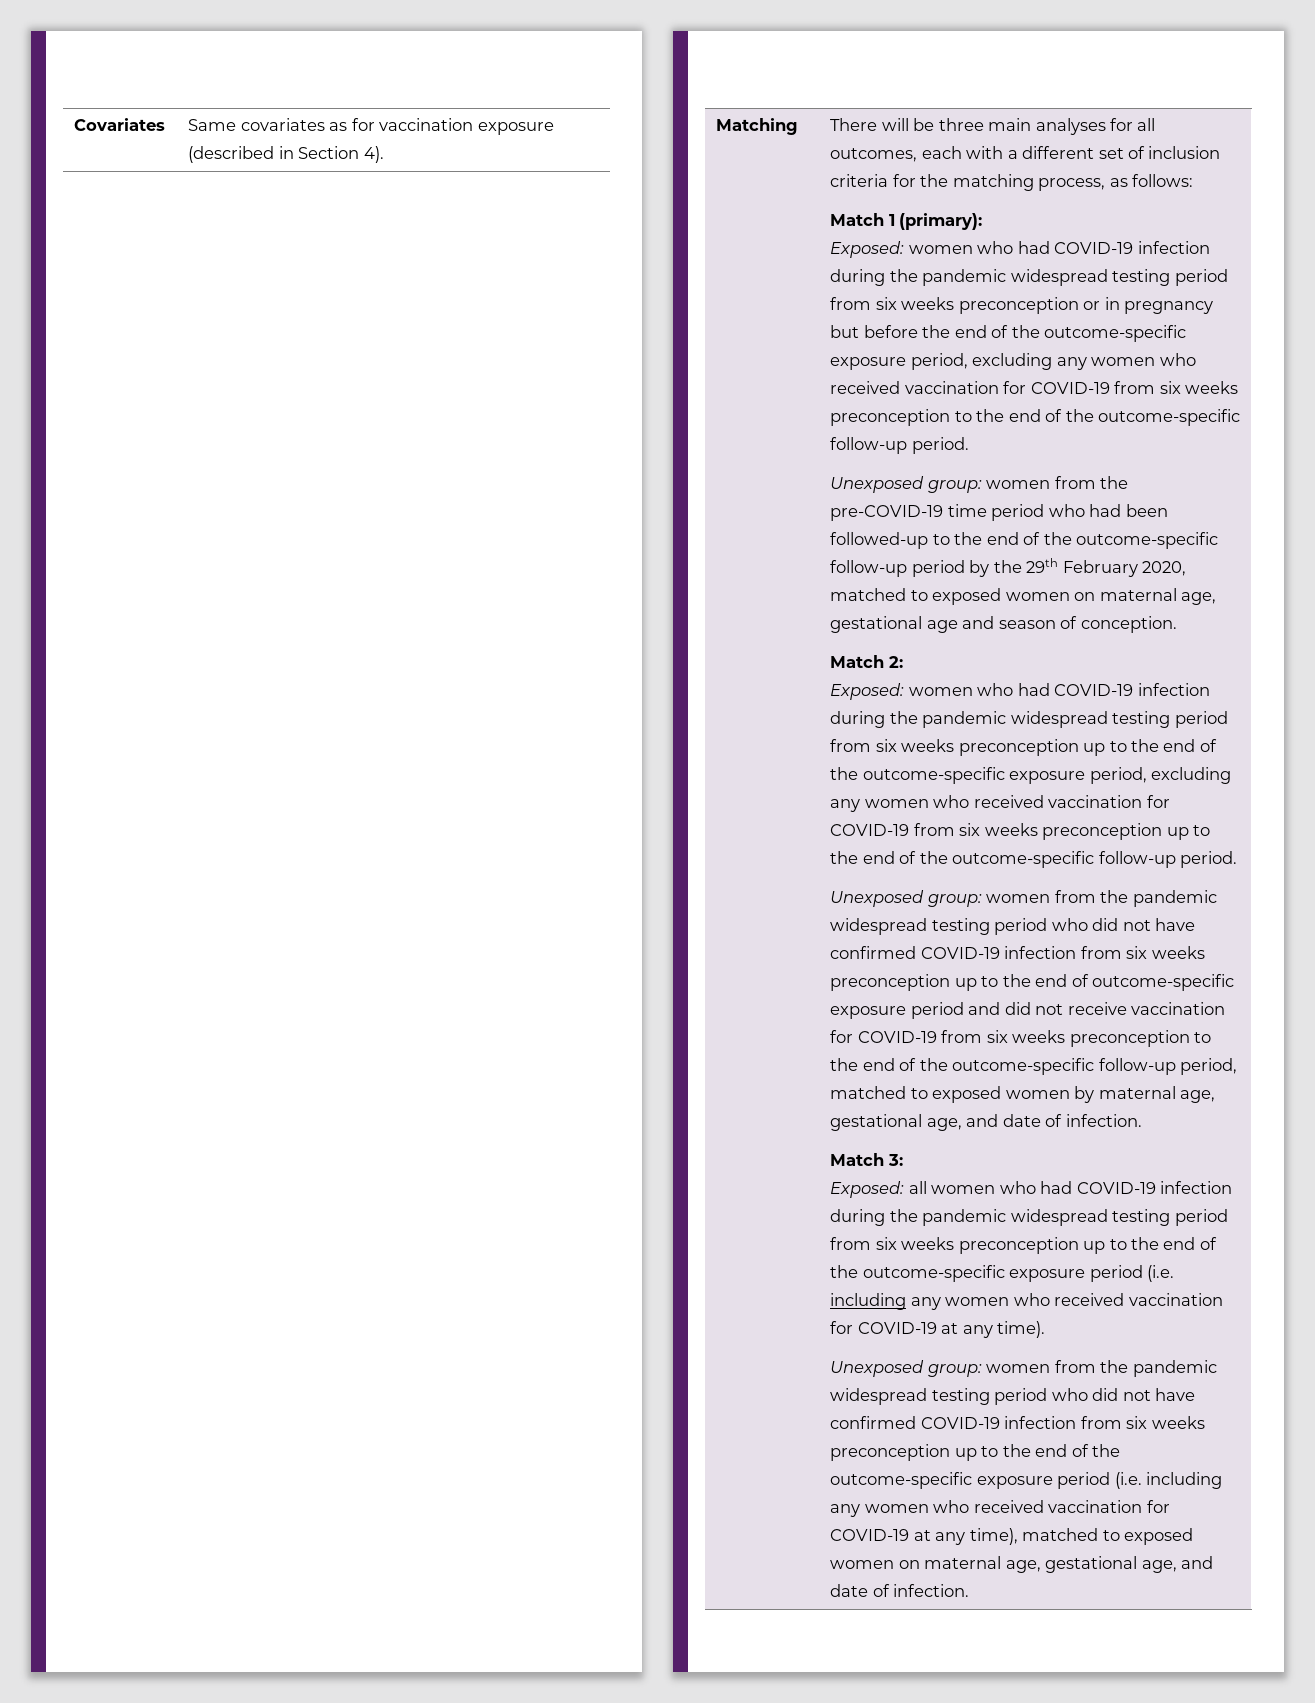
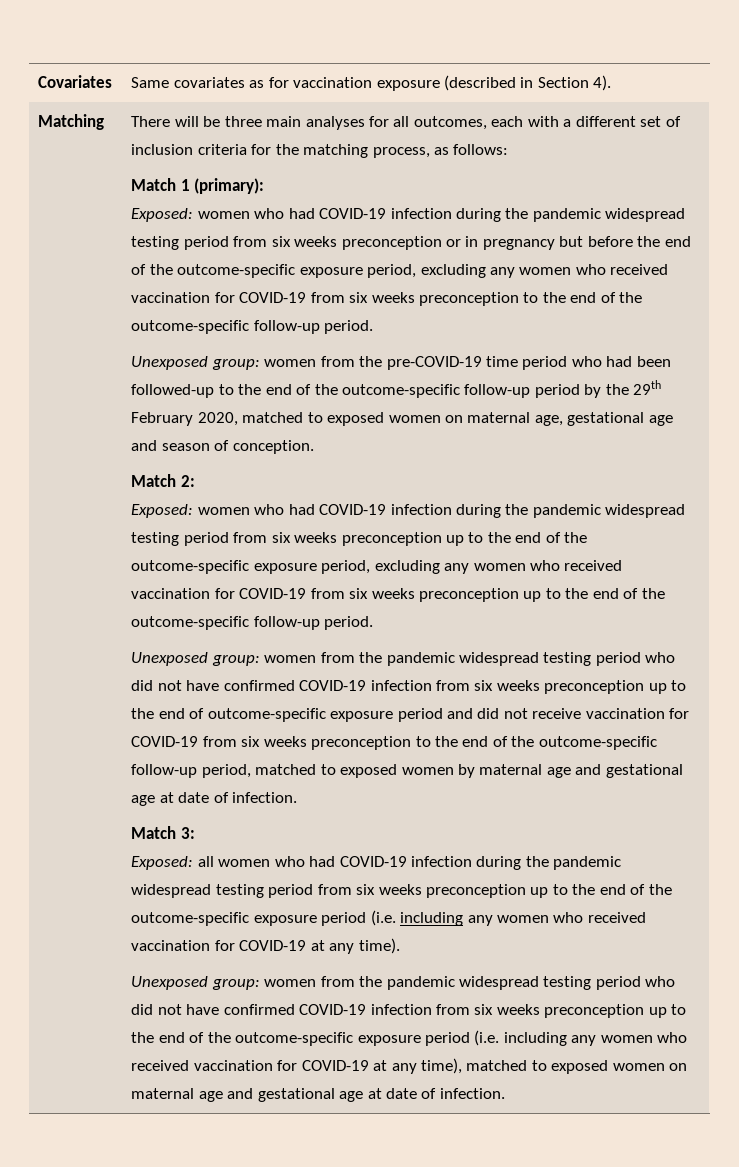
[1179,1090,1215,1103] [830,1114,999,1131] age, gestational age, and -> [546,764,683,778] [131,792,174,806] age and gestational age at
[1005,1556,1213,1573] age, gestational age, and -> [198,1088,382,1102] age and gestational age at

